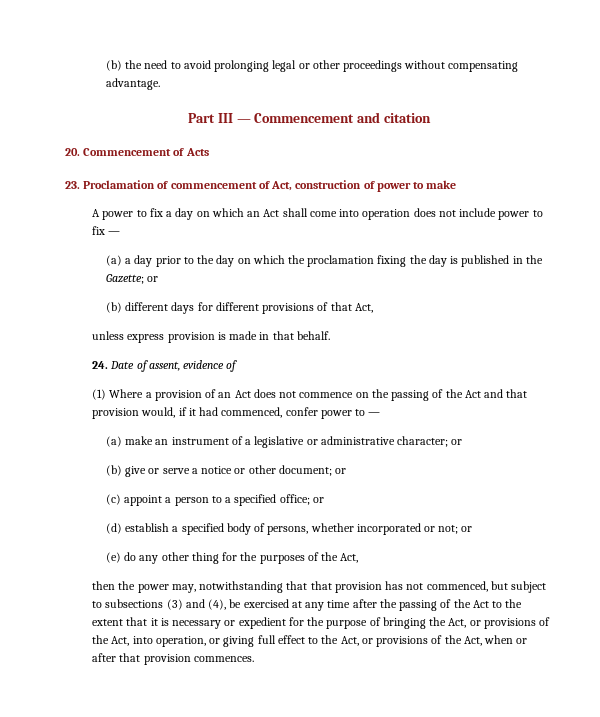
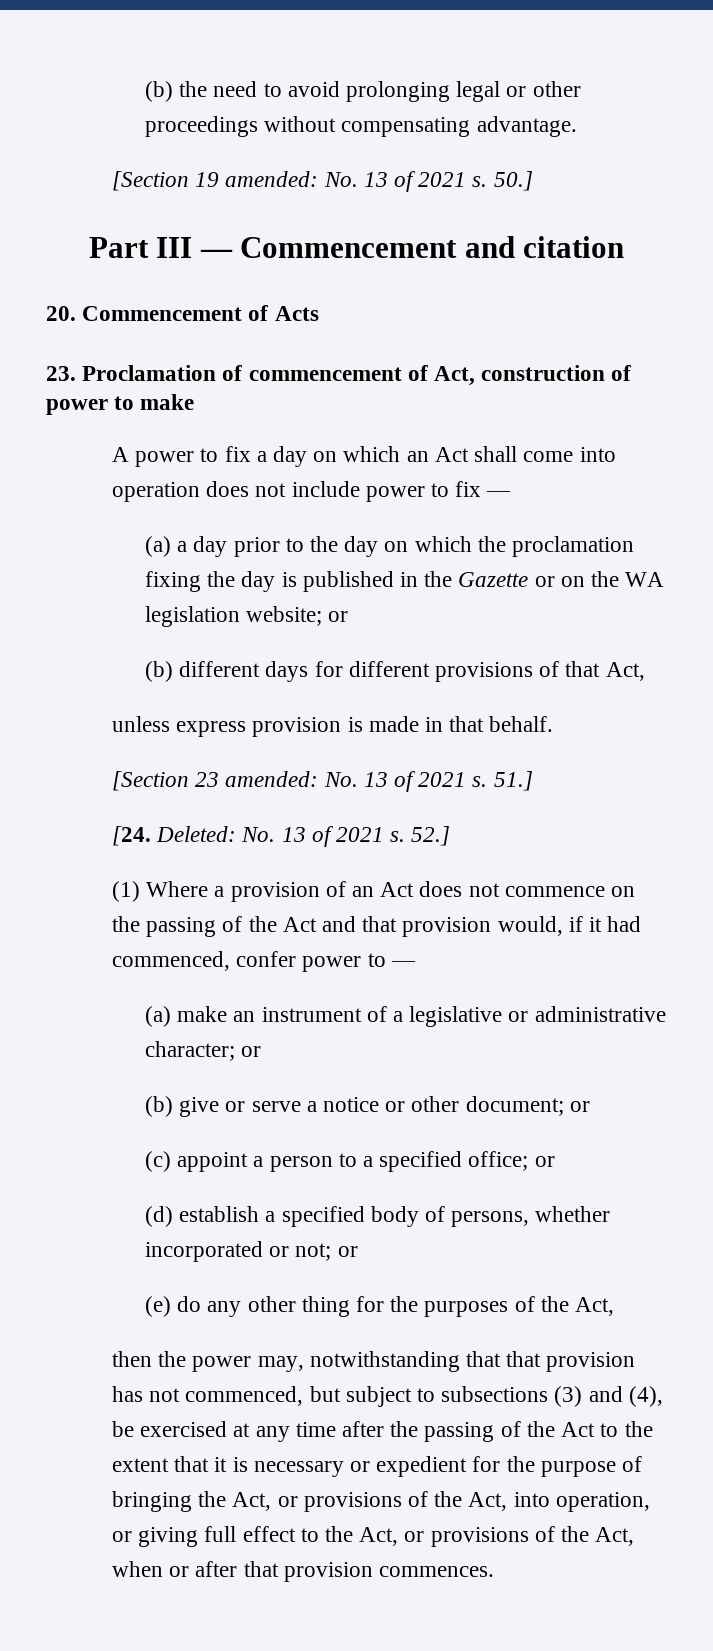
(160, 84) none -> [111,171,533,192] // [Section 19 amended: No. 13 of 2021 s. 50.]
[105,274,144,284] Gazette; -> [458,571,665,587] [144,606,323,627] Gazette or on the WA legislation website;
[92,360,238,372] 24. Date of assent, evidence of -> [111,771,533,792] [111,826,451,847] [Section 23 amended: No. 13 of 2021 s. 51.] // [24. Deleted: No. 13 of 2021 s. 52.]

